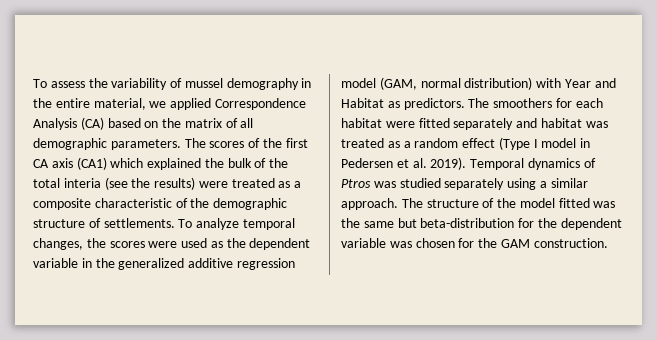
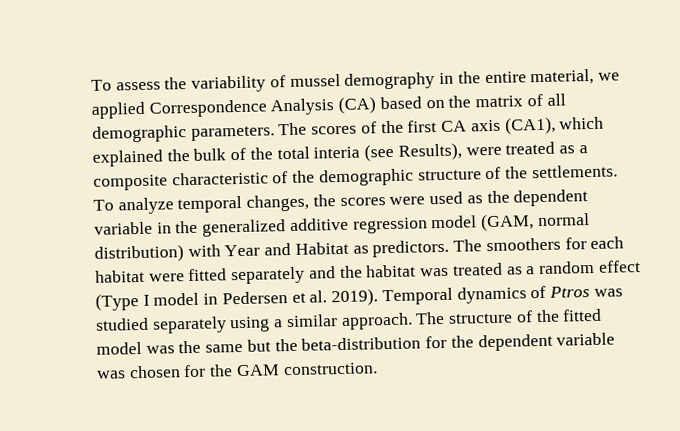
[76,157,107,170] (CA1) -> [504,116,556,135] (CA1),
[131,177,196,190] the results) -> [397,142,462,161] Results),
(101, 223) none -> [505,166,529,179] the
(538, 123) none -> [339,265,363,279] the
[519,198,590,208] model fitted -> [562,308,603,322] [96,341,142,355] fitted model
(417, 223) none -> [274,338,298,352] the

